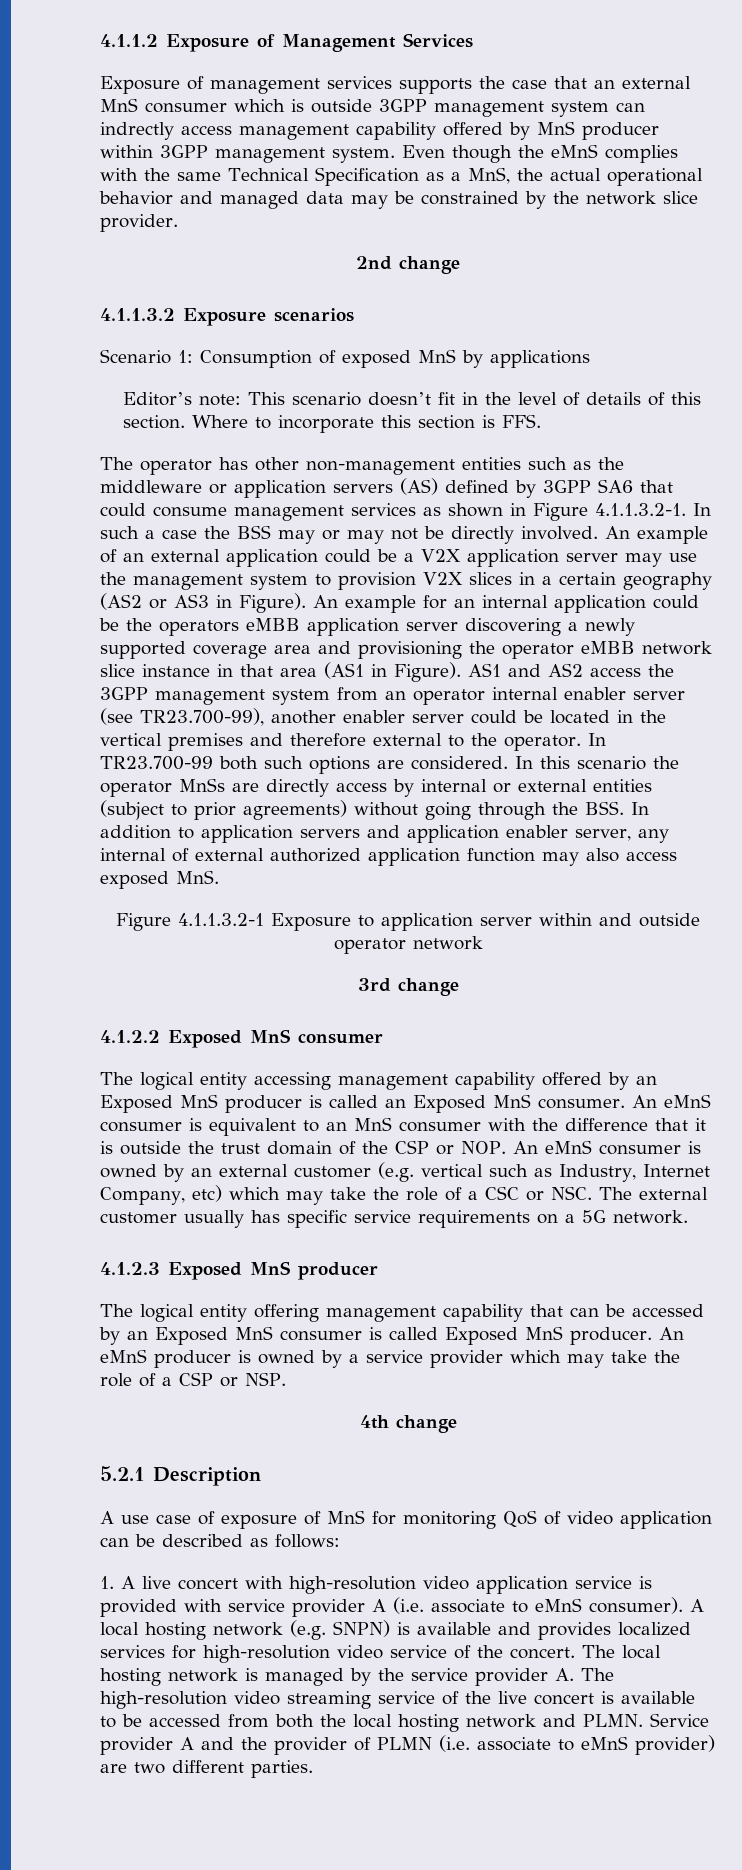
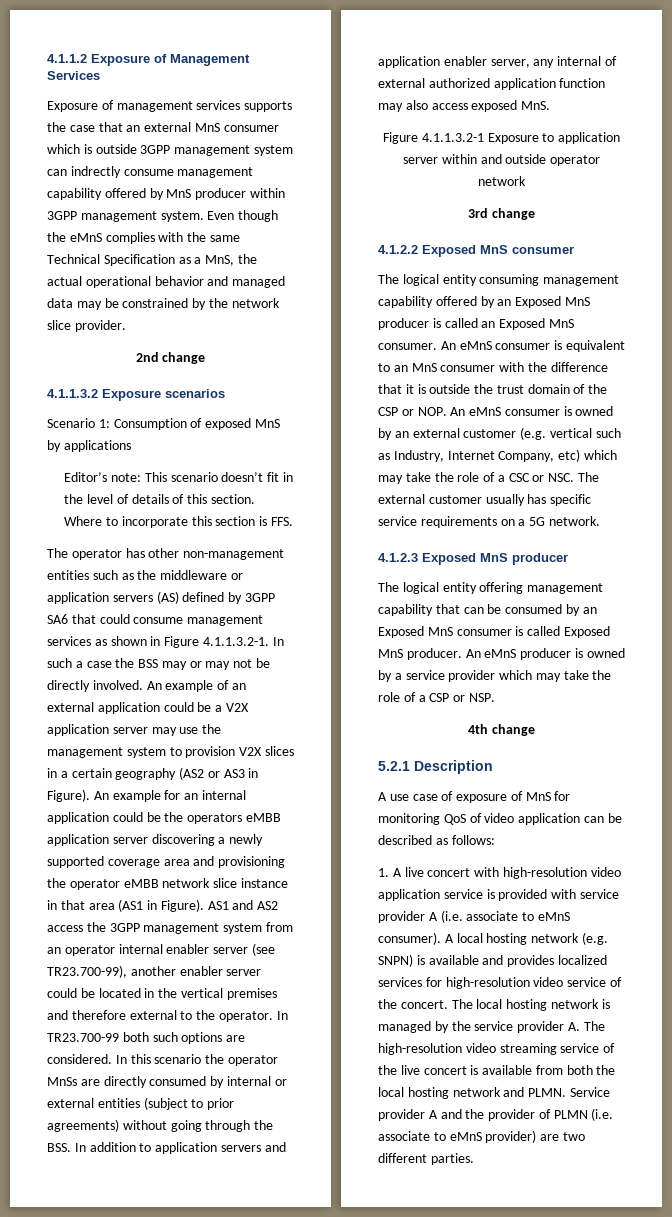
[181,125,232,135] access -> [123,169,174,176] consume
[336,782,387,792] access -> [149,1076,207,1086] consumed
[254,1072,331,1090] accessing -> [479,274,540,286] consuming
[632,1304,704,1317] accessed -> [505,604,563,614] consumed
[100,1714,221,1728] to be accessed -> (533, 1070) none

